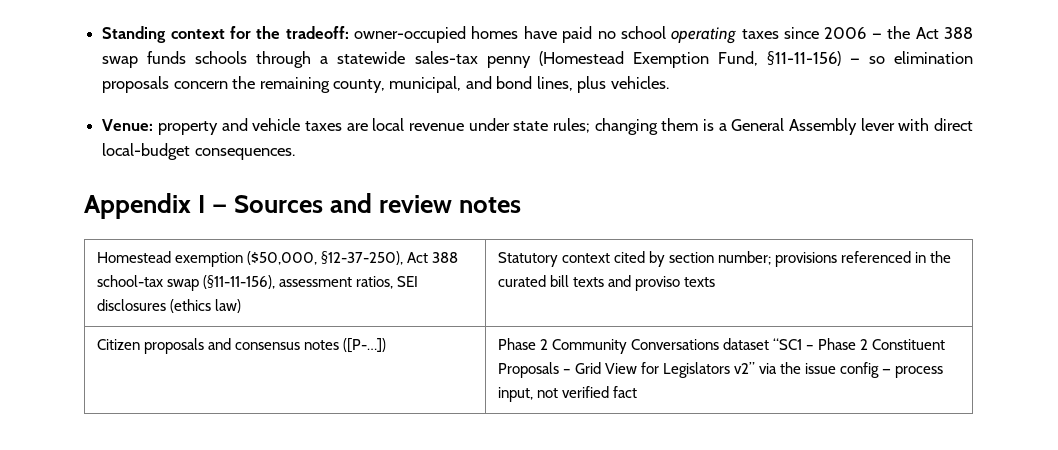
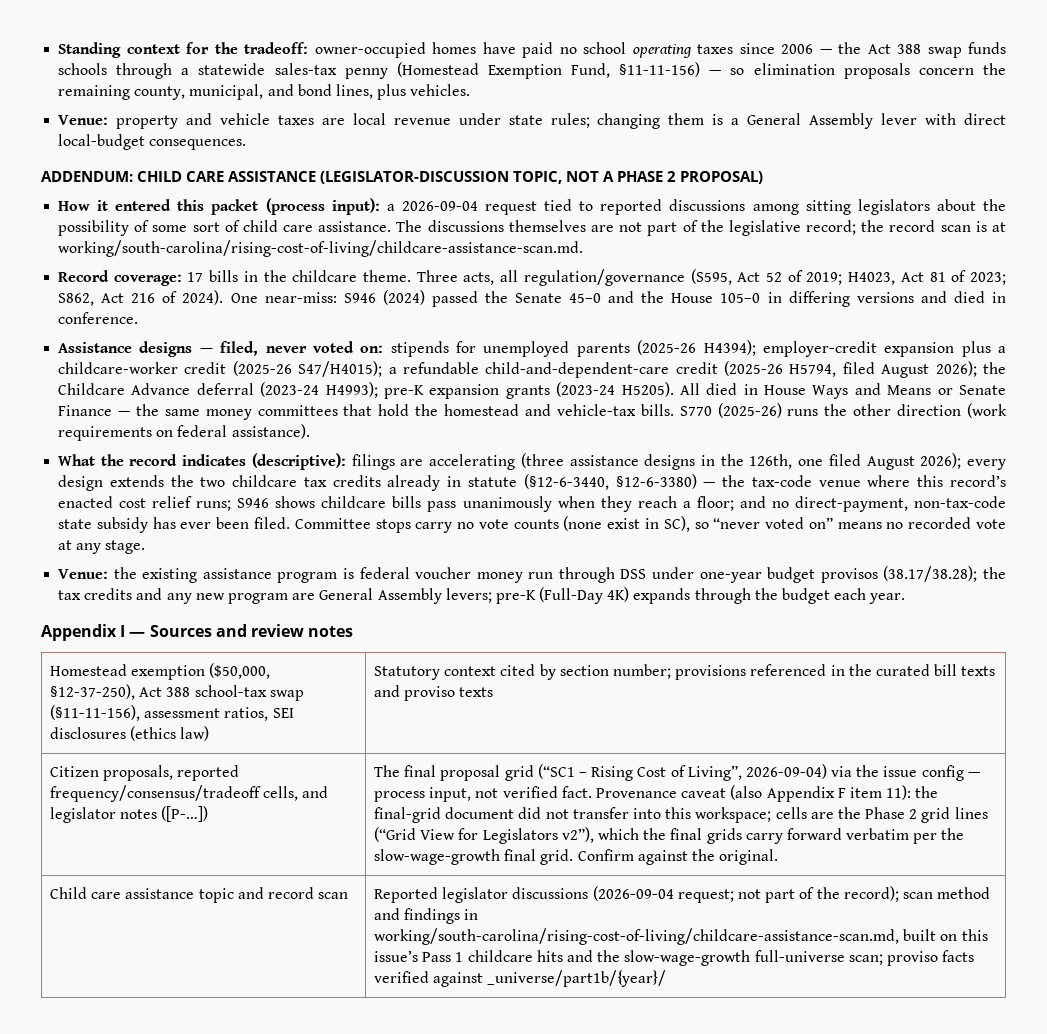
(295, 154) none -> [41,171,764,184] [58,198,1007,215] [58,220,1006,236] [58,240,584,257] [58,269,1006,286] [58,290,1007,307] [58,312,139,324] [58,340,1007,357] [58,361,1007,378] [58,382,1006,399] [58,403,1007,420] [58,424,310,441] [58,453,1006,470] [58,474,1006,491] [58,496,1007,512] [58,516,1007,533] [58,540,146,554] [58,566,1007,583] [58,587,906,604] // ADDENDUM: CHILD CARE ASSISTANCE (LEGISLATOR-DISCUSSION TOPIC, NOT A PHASE 2 PROPOSAL) // How it entered this packet (process input): a 2026-09-04 request tied to reported discussions among sitting legislators about the possibility of some sort of child care assistance. The discussions themselves are not part of the legislative record; the record scan is at working/south-carolina/rising-cost-of-living/childcare-assistance-scan.md. // Record coverage: 17 bills in the childcare theme. Three acts, all regulation/governance (S595, Act 52 of 2019; H4023, Act 81 of 2023; S862, Act 216 of 2024). One near-miss: S946 (2024) passed the Senate 45–0 and the House 105–0 in differing versions and died in conference. // Assistance designs — filed, never voted on: stipends for unemployed parents (2025-26 H4394); employer-credit expansion plus a childcare-worker credit (2025-26 S47/H4015); a refundable child-and-dependent-care credit (2025-26 H5794, filed August 2026); the Childcare Advance deferral (2023-24 H4993); pre-K expansion grants (2023-24 H5205). All died in House Ways and Means or Senate Finance — the same money committees that hold the homestead and vehicle-tax bills. S770 (2025-26) runs the other direction (work requirements on federal assistance). // What the record indicates (descriptive): filings are accelerating (three assistance designs in the 126th, one filed August 2026); every design extends the two childcare tax credits already in statute (§12-6-3440, §12-6-3380) — the tax-code venue where this record’s enacted cost relief runs; S946 shows childcare bills pass unanimously when they reach a floor; and no direct-payment, non-tax-code state subsidy has ever been filed. Committee stops carry no vote counts (none exist in SC), so “never voted on” means no recorded vote at any stage. // Venue: the existing assistance program is federal voucher money run through DSS under one-year budget provisos (38.17/38.28); the tax credits and any new program are General Assembly levers; pre-K (Full-Day 4K) expands through the budget each year.
[143,338,387,354] [497,338,946,354] [497,362,756,378] proposals and consensus notes ([P-…]) | Phase 2 Community Conversations dataset “SC1 – Phase 2 Constituent Proposals – Grid View for Legislators v2” -> [103,765,240,781] [50,785,329,802] [50,806,209,823] [374,764,827,781] proposals, reported frequency/consensus/tradeoff cells, and legislator notes ([P-…]) | The final proposal grid (“SC1 – Rising Cost of Living”, 2026-09-04)
[612,386,637,398] fact -> [561,785,939,802] [374,807,988,823] [374,827,965,844] [374,849,779,865] [50,887,349,903] [374,886,991,903] [374,908,479,924] [374,928,988,945] [374,950,975,966] [374,970,667,987] fact. Provenance caveat (also Appendix F item 11): the final-grid document did not transfer into this workspace; cells are the Phase 2 grid lines (“Grid View for Legislators v2”), which the final grids carry forward verbatim per the slow-wage-growth final grid. Confirm against the original. // Child care assistance topic and record scan | Reported legislator discussions (2026-09-04 request; not part of the record); scan method and findings in working/south-carolina/rising-cost-of-living/childcare-assistance-scan.md, built on this issue’s Pass 1 childcare hits and the slow-wage-growth full-universe scan; proviso facts verified against _universe/part1b/{year}/

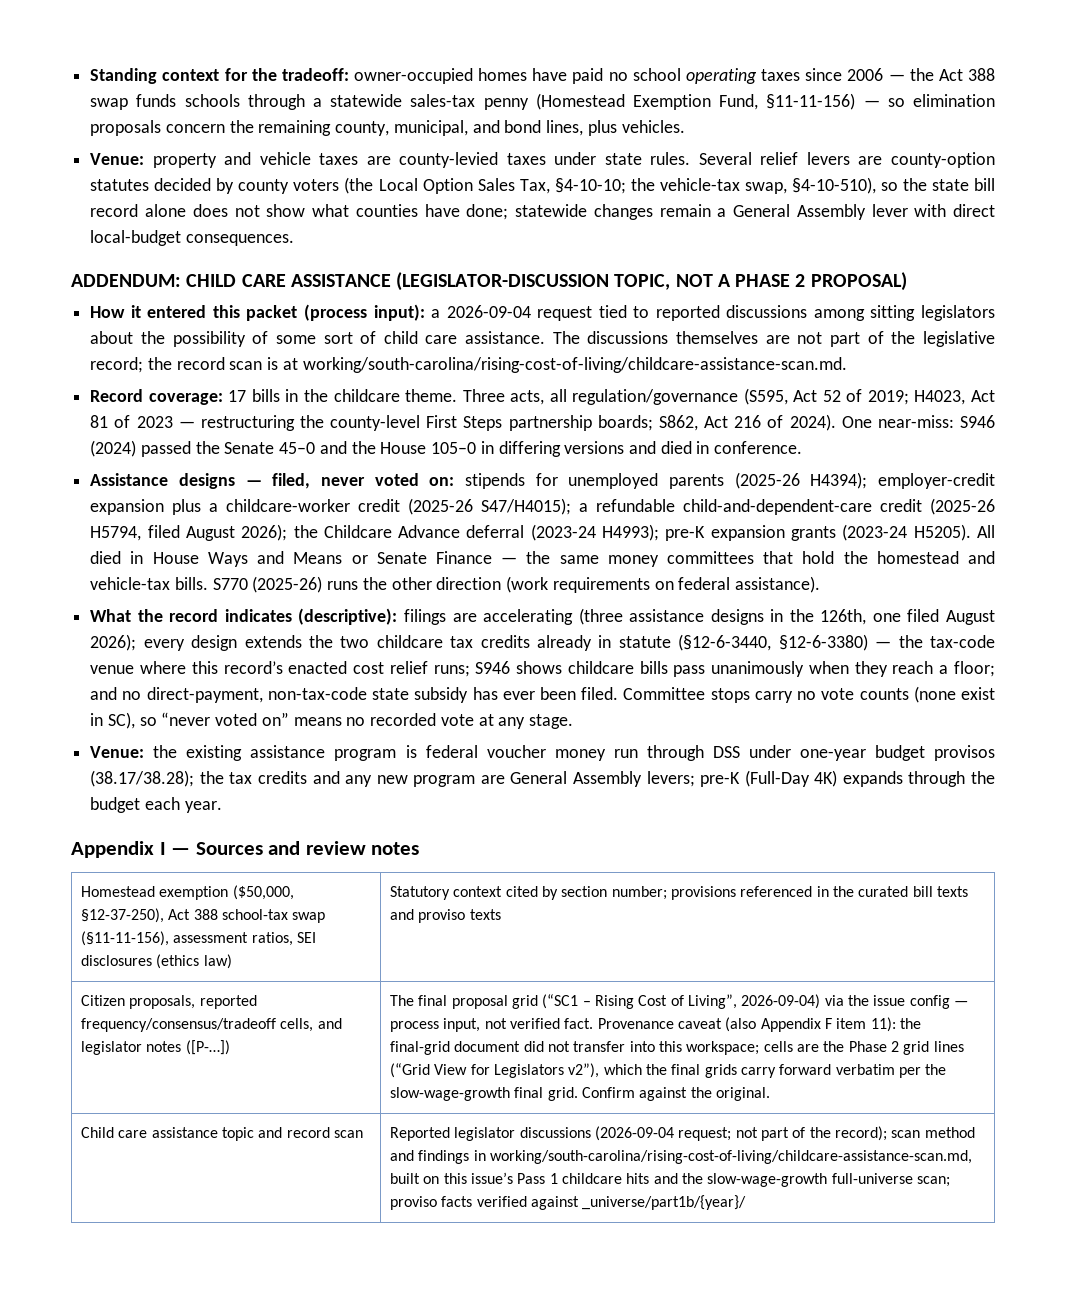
[352,113,724,129] local revenue under state rules; changing them is -> [399,152,995,168] [90,177,995,194] [90,204,711,220] county-levied taxes under state rules. Several relief levers are county-option statutes decided by county voters (the Local Option Sales Tax, §4-10-10; the vehicle-tax swap, §4-10-510), so the state bill record alone does not show what counties have done; statewide changes remain
[969,272,1006,285] 2023; -> [136,415,653,431] 2023 — restructuring the county-level First Steps partnership boards;

